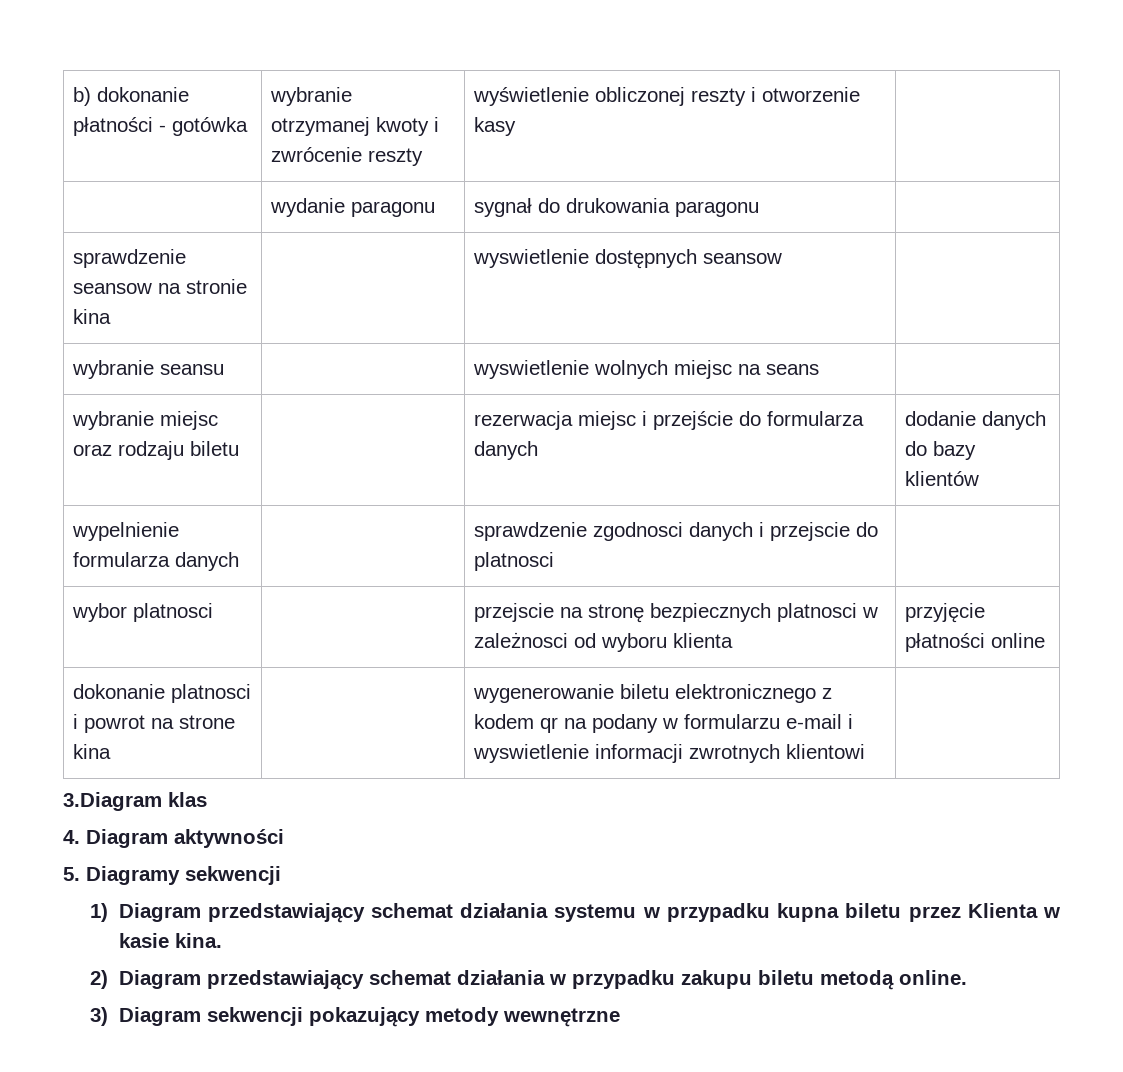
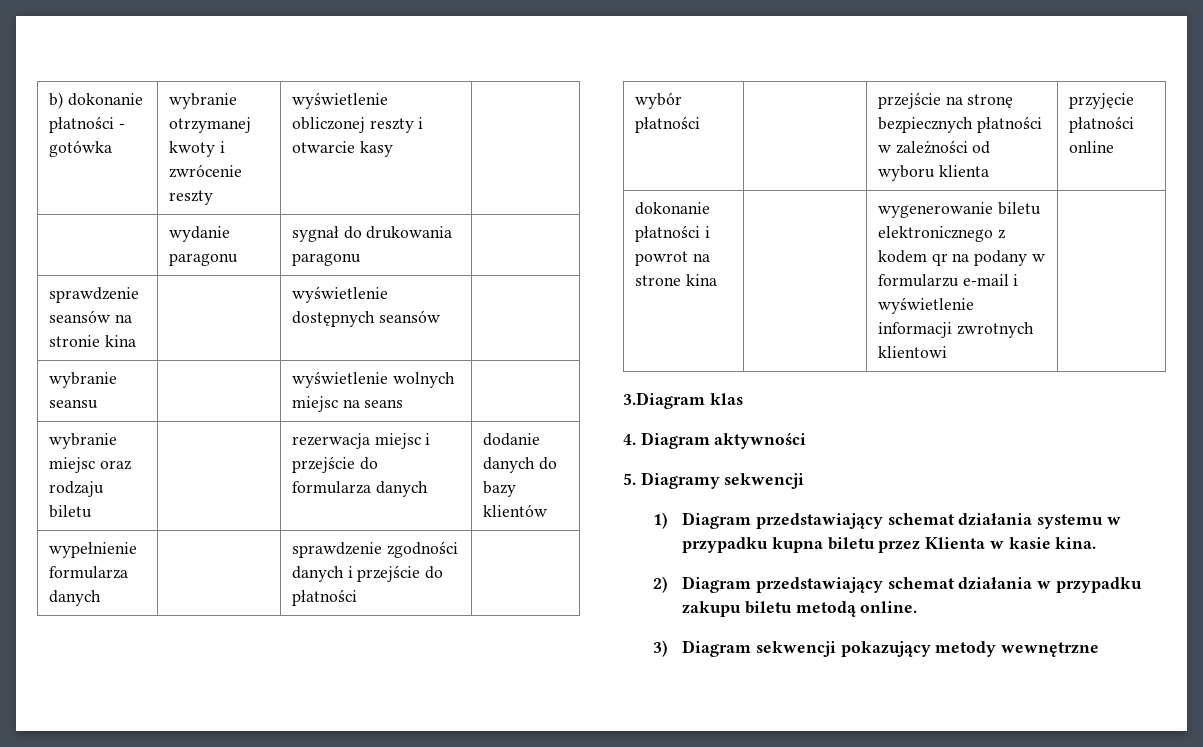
[761,87,860,102] otworzenie -> [291,141,355,153] otwarcie
[72,283,152,294] seansow -> [48,310,110,323] seansów
[472,249,782,269] wyswietlenie dostępnych seansow -> [291,286,388,303] [291,310,440,327] wyświetlenie dostępnych seansów
[472,360,589,379] wyswietlenie -> [291,371,388,388] wyświetlenie
[71,522,179,541] wypelnienie -> [48,542,137,558] wypełnienie
[592,522,683,541] zgodnosci -> [386,541,458,558] zgodności
[769,522,878,541] [473,552,554,571] [71,603,213,622] [473,603,878,623] [473,632,568,648] przejscie do platnosci | // wybor platnosci | | przejscie na stronę bezpiecznych platnosci w zależnosci -> [357,565,444,582] [291,589,357,606] [634,92,682,109] [634,116,700,133] [877,92,1014,109] [877,116,1042,133] [877,140,968,154] przejście do płatności | // wybór płatności | | przejście na stronę bezpiecznych płatności w zależności
[170,684,251,703] platnosci -> [634,225,700,242] płatności
[472,744,589,763] wyswietlenie -> [877,297,974,314] wyświetlenie

